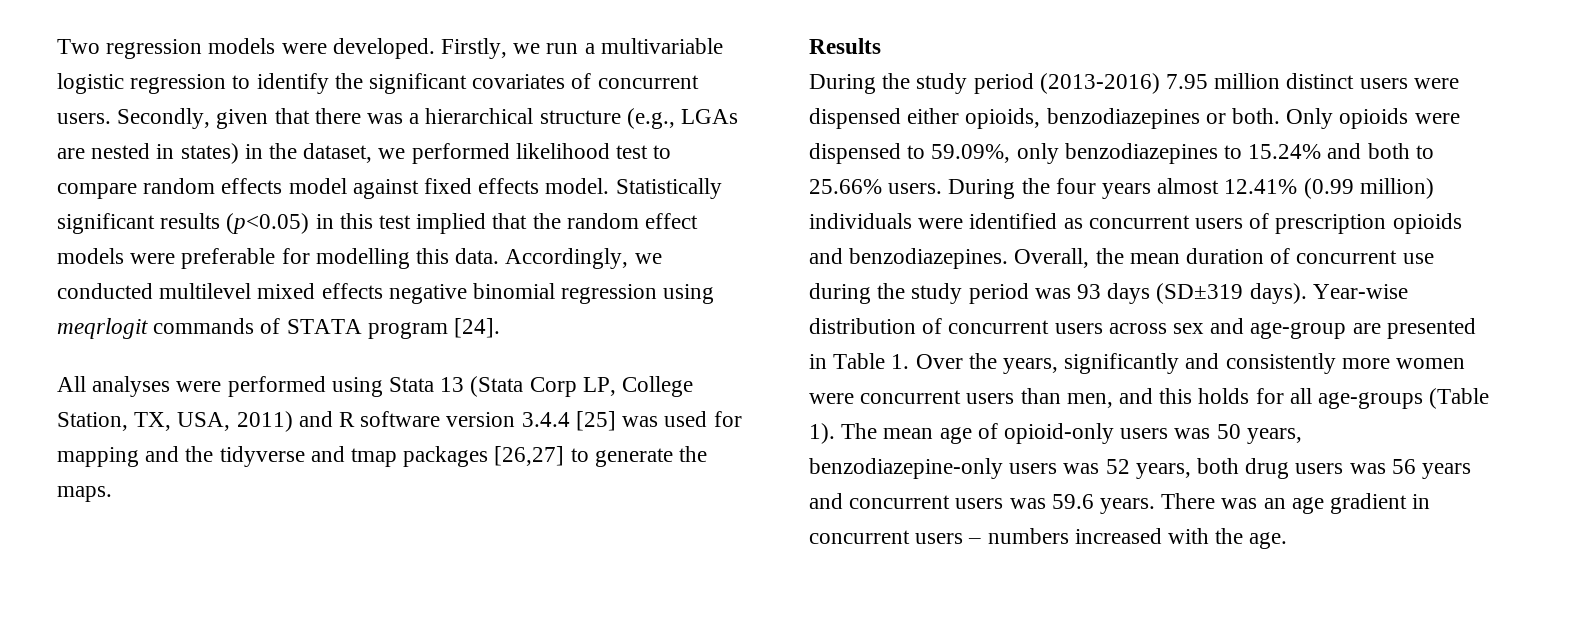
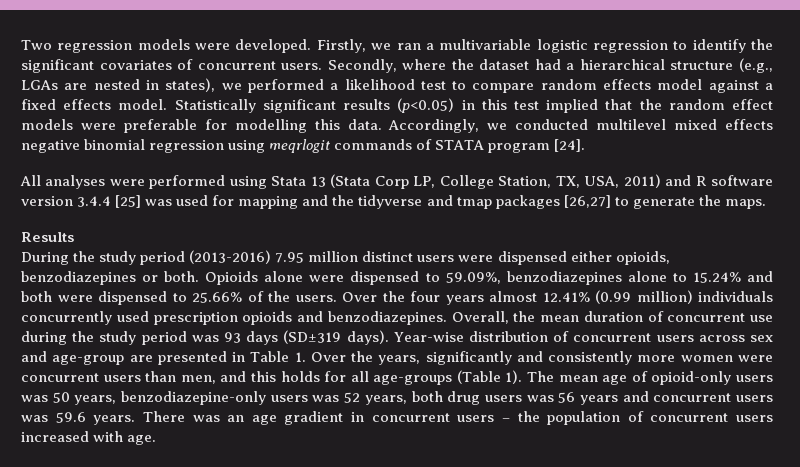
[546,43,579,54] run -> [396,43,421,50] ran
[216,108,404,129] given that there was -> [402,59,561,70] where the dataset had
[180,143,373,164] states) in the dataset, -> [165,78,216,92] states),
(510, 153) none -> [330,83,339,90] a
(419, 189) none -> [765,83,773,90] a
[1286,108,1409,129] Only opioids -> [205,271,304,285] Opioids alone
[1016,143,1218,164] only benzodiazepines -> [506,271,667,285] benzodiazepines alone
[1415,145,1434,159] [809,179,1016,199] to 25.66% users. During -> [57,291,377,305] were dispensed to 25.66% of the users. Over
[918,213,1270,229] were identified as concurrent users of -> [21,311,149,325] concurrently used
[987,528,1069,544] numbers -> [517,411,773,425] the population of concurrent users
[1215,528,1244,544] the -> (124, 436) none

